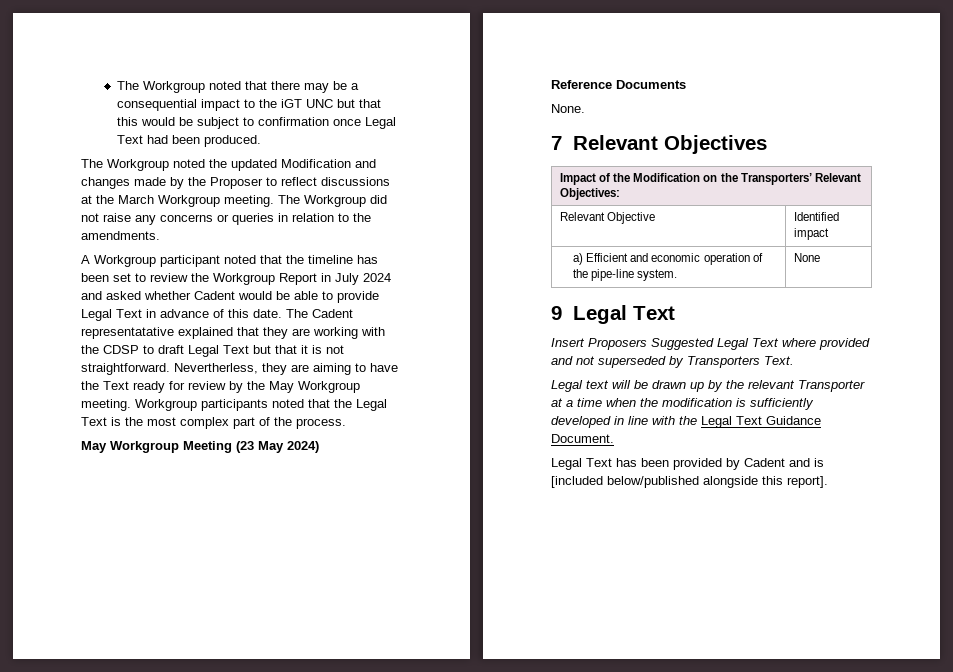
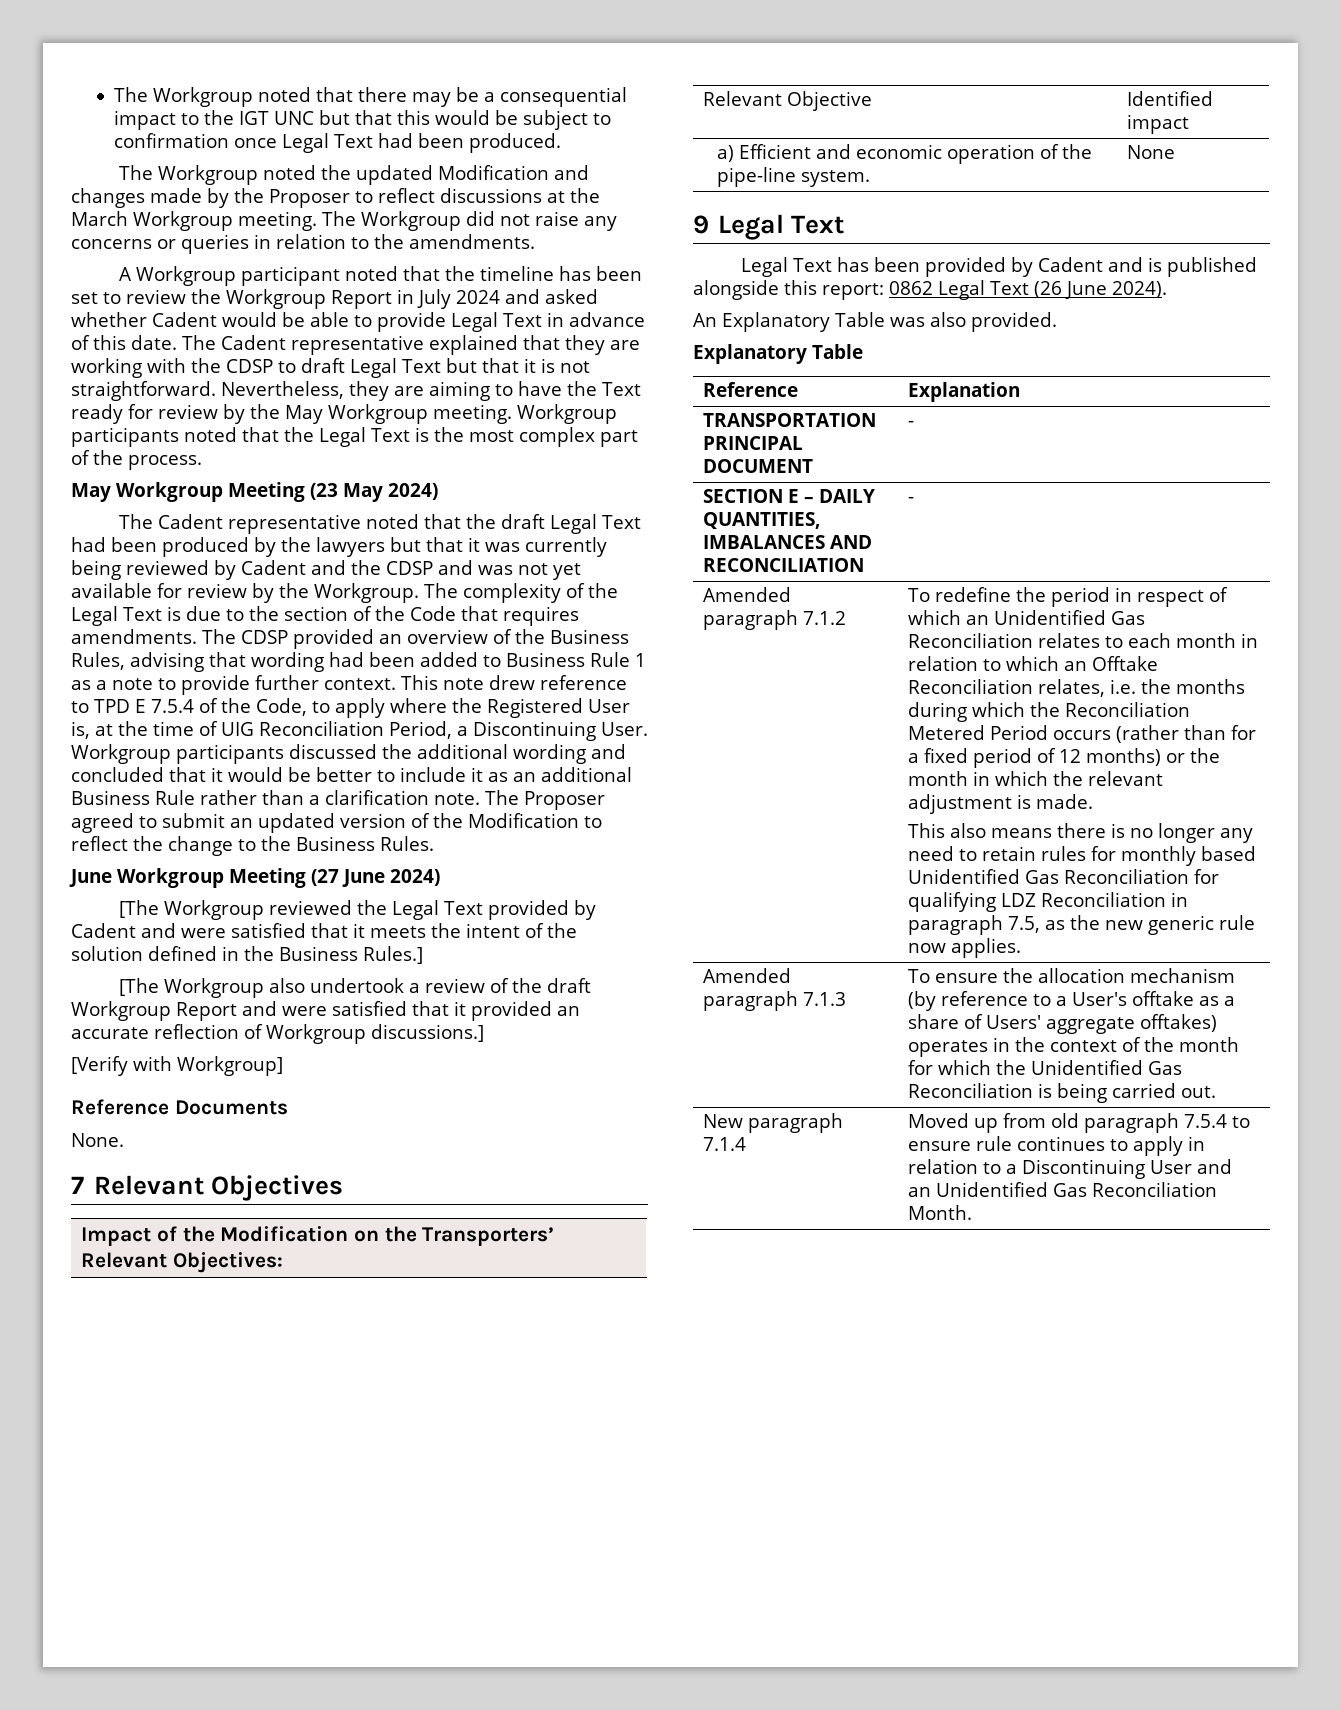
[281,99,303,108] iGT -> [239,111,270,125] IGT
[81,327,174,339] representatative -> [291,335,424,355] representative
[174,363,258,374] Nevertherless, -> [221,381,344,399] Nevertheless,
(319, 447) none -> [118,514,641,534] [71,537,607,557] [71,560,581,580] [71,583,618,603] [71,606,579,626] [71,629,629,649] [71,652,646,672] [71,675,627,695] [71,698,630,718] [71,721,648,741] [71,744,626,764] [71,767,632,782] [71,790,605,810] [71,813,602,833] [71,836,434,856] [69,868,440,888] [118,900,596,920] [71,923,577,938] [71,946,423,964] [118,978,591,998] [71,1001,580,1021] [71,1024,484,1044] [71,1056,283,1076] // The Cadent representative noted that the draft Legal Text had been produced by the lawyers but that it was currently being reviewed by Cadent and the CDSP and was not yet available for review by the Workgroup. The complexity of the Legal Text is due to the section of the Code that requires amendments. The CDSP provided an overview of the Business Rules, advising that wording had been added to Business Rule 1 as a note to provide further context. This note drew reference to TPD E 7.5.4 of the Code, to apply where the Registered User is, at the time of UIG Reconciliation Period, a Discontinuing User. Workgroup participants discussed the additional wording and concluded that it would be better to include it as an additional Business Rule rather than a clarification note. The Proposer agreed to submit an updated version of the Modification to reflect the change to the Business Rules. // June Workgroup Meeting (27 June 2024) // [The Workgroup reviewed the Legal Text provided by Cadent and were satisfied that it meets the intent of the solution defined in the Business Rules.] // [The Workgroup also undertook a review of the draft Workgroup Report and were satisfied that it provided an accurate reflection of Workgroup discussions.] // [Verify with Workgroup]
[551,338,870,350] [551,356,794,368] [551,380,865,392] [551,398,814,410] [551,416,821,428] [551,434,614,443] // Insert Proposers Suggested Legal Text where provided and not superseded by Transporters Text. // Legal text will be drawn up by the relevant Transporter at a time when the modification is sufficiently developed in line with the Legal Text Guidance Document. -> (845, 224) none
[551,476,828,488] [included below/published alongside this report]. -> [1166,257,1257,277] [693,280,1167,300] [693,312,1057,332] [693,344,863,364] [703,382,799,397] [908,382,1021,402] [703,413,877,427] [703,436,804,450] [703,459,814,473] [908,421,915,427] [703,489,876,503] [703,512,822,529] [703,535,873,549] [703,558,865,572] [908,497,915,503] [703,587,792,602] [703,610,847,630] [908,587,1229,607] [908,610,1146,625] [908,633,1259,648] [908,656,1159,671] [908,679,1246,697] [908,702,1191,722] [908,725,1257,743] [908,748,1221,768] [908,771,1164,786] [908,794,1094,814] [908,823,1254,843] [908,846,1257,866] [908,869,1220,884] [908,892,1189,912] [908,915,1256,935] [908,938,1022,958] [703,968,792,983] [703,991,847,1011] [908,968,1236,983] [908,991,1236,1011] [908,1014,1218,1034] [908,1037,1240,1057] [908,1060,1183,1075] [908,1083,1217,1103] [703,1113,844,1133] [703,1137,747,1151] [908,1113,1251,1133] [908,1136,1206,1156] [908,1159,1233,1179] [908,1182,1218,1197] [908,1205,973,1220] published alongside this report: 0862 Legal Text (26 June 2024). // An Explanatory Table was also provided. // Explanatory Table // Reference | Explanation // TRANSPORTATION PRINCIPAL DOCUMENT | - // SECTION E – DAILY QUANTITIES, IMBALANCES AND RECONCILIATION | - // Amended paragraph 7.1.2 | To redefine the period in respect of which an Unidentified Gas Reconciliation relates to each month in relation to which an Offtake Reconciliation relates, i.e. the months during which the Reconciliation Metered Period occurs (rather than for a fixed period of 12 months) or the month in which the relevant adjustment is made. // This also means there is no longer any need to retain rules for monthly based Unidentified Gas Reconciliation for qualifying LDZ Reconciliation in paragraph 7.5, as the new generic rule now applies. // Amended paragraph 7.1.3 | To ensure the allocation mechanism (by reference to a User's offtake as a share of Users' aggregate offtakes) operates in the context of the month for which the Unidentified Gas Reconciliation is being carried out. // New paragraph 7.1.4 | Moved up from old paragraph 7.5.4 to ensure rule continues to apply in relation to a Discontinuing User and an Unidentified Gas Reconciliation Month.

